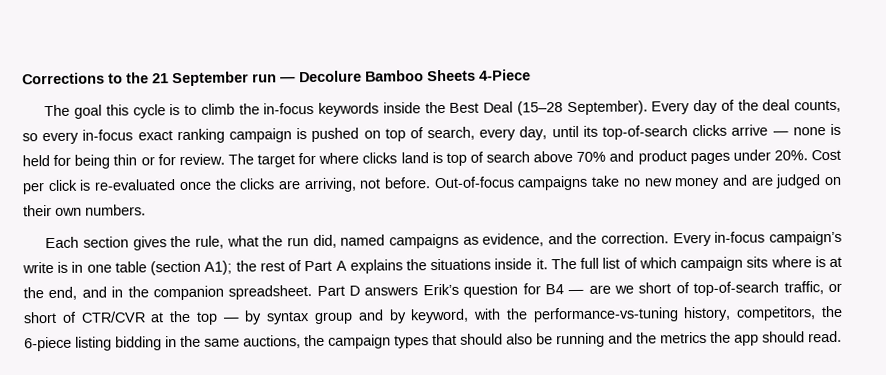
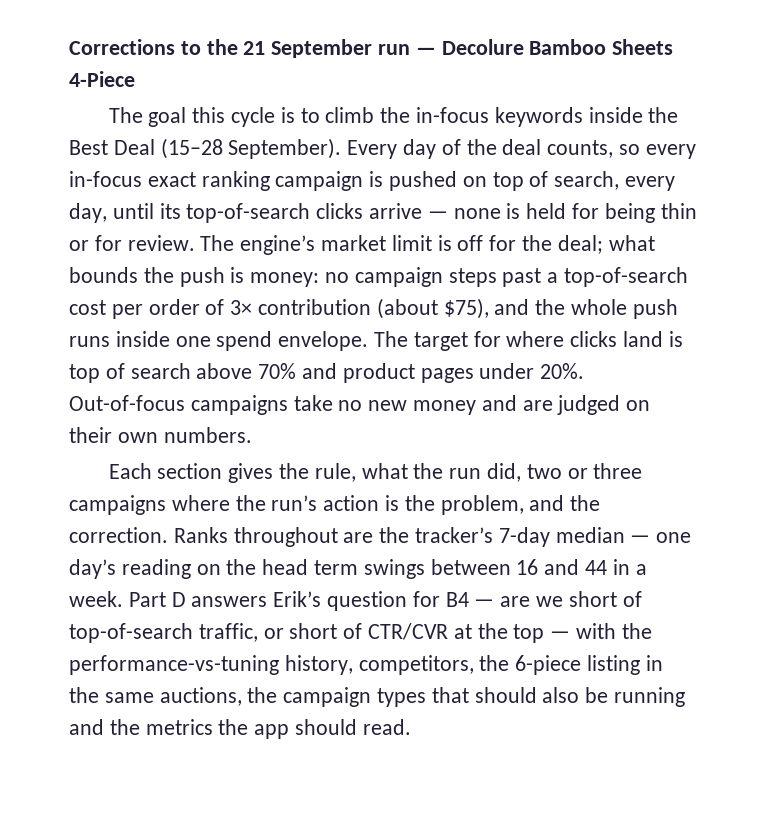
(254, 159) none -> [240,235,655,255] [69,267,689,287] [69,298,678,319] [69,331,409,351] engine’s market limit is off for the deal; what bounds the push is money: no campaign steps past a top-of-search cost per order of 3× contribution (about $75), and the whole push runs inside one spend envelope. The
[811,149,841,161] [22,177,431,195] Cost per click is re-evaluated once the clicks are arriving, not before. -> (585, 371) none
[340,230,843,249] [22,256,843,276] [23,285,313,301] named campaigns as evidence, and the correction. Every in-focus campaign’s write is in one table (section A1); the rest of Part A explains the situations inside it. The full list of which campaign sits where is at the end, and in the companion spreadsheet. -> [526,463,643,479] [69,495,601,515] [69,527,692,547] [69,559,647,579] [69,591,123,607] two or three campaigns where the run’s action is the problem, and the correction. Ranks throughout are the tracker’s 7-day median — one day’s reading on the head term swings between 16 and 44 in a week.
[244,308,470,325] by syntax group and by keyword, -> (571, 635) none
[115,336,162,351] bidding -> (641, 665) none

